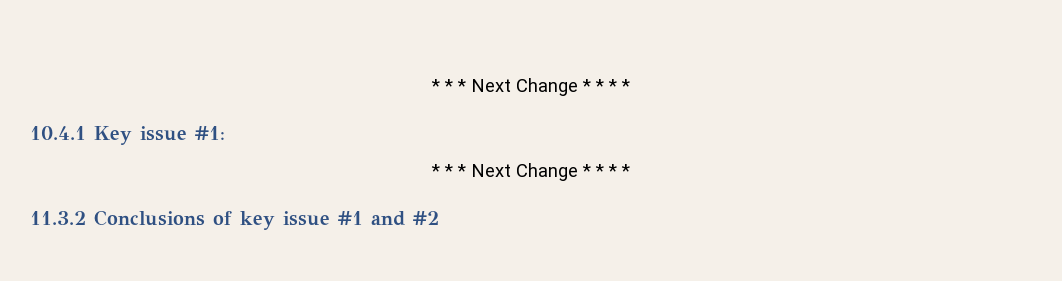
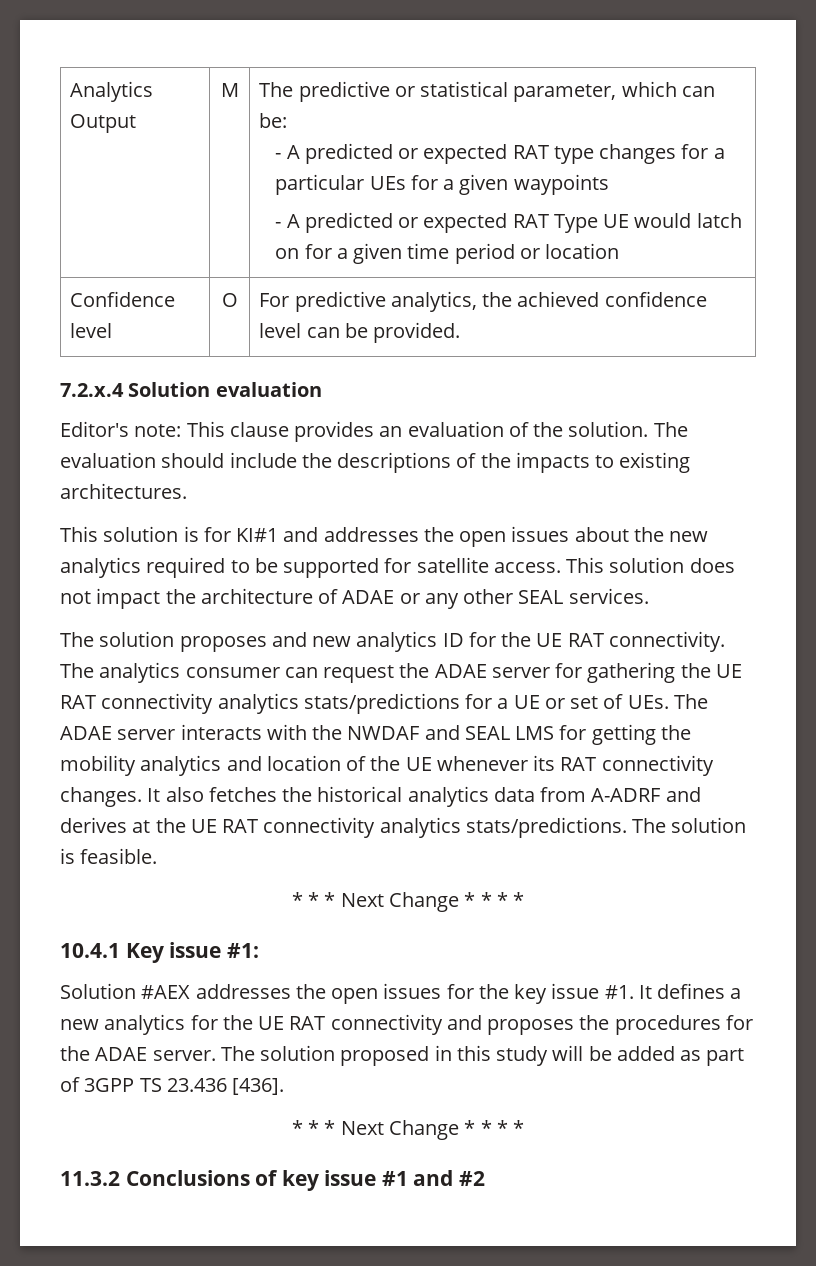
(431, 85) none -> [70,81,154,102] [70,114,137,133] [220,83,239,97] [259,81,715,102] [259,113,288,128] [275,143,725,164] [275,174,609,195] [275,212,742,233] [275,243,620,264] [70,291,176,307] [70,323,113,338] [221,293,238,307] [259,291,707,312] [259,322,461,343] [60,382,322,397] [60,421,688,442] [60,452,691,473] [60,483,187,499] [60,526,709,547] [60,557,735,578] [60,588,649,609] [60,631,725,652] [60,662,742,683] [60,693,708,714] [60,724,691,745] [60,755,714,776] [60,786,701,807] [60,817,747,838] [60,848,158,864] Analytics Output | M | The predictive or statistical parameter, which can be: // - A predicted or expected RAT type changes for a particular UEs for a given waypoints // - A predicted or expected RAT Type UE would latch on for a given time period or location // Confidence level | O | For predictive analytics, the achieved confidence level can be provided. // 7.2.x.4 Solution evaluation // Editor's note: This clause provides an evaluation of the solution. The evaluation should include the descriptions of the impacts to existing architectures. // This solution is for KI#1 and addresses the open issues about the new analytics required to be supported for satellite access. This solution does not impact the architecture of ADAE or any other SEAL services. // The solution proposes and new analytics ID for the UE RAT connectivity. The analytics consumer can request the ADAE server for gathering the UE RAT connectivity analytics stats/predictions for a UE or set of UEs. The ADAE server interacts with the NWDAF and SEAL LMS for getting the mobility analytics and location of the UE whenever its RAT connectivity changes. It also fetches the historical analytics data from A-ADRF and derives at the UE RAT connectivity analytics stats/predictions. The solution is feasible. //
(225, 133) none -> [60,983,742,1004] [60,1014,753,1035] [60,1045,745,1066] [60,1077,285,1095] // Solution #AEX addresses the open issues for the key issue #1. It defines a new analytics for the UE RAT connectivity and proposes the procedures for the ADAE server. The solution proposed in this study will be added as part of 3GPP TS 23.436 [436].

